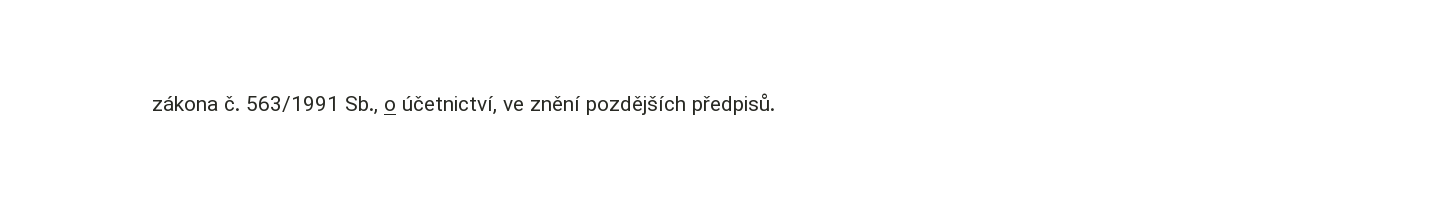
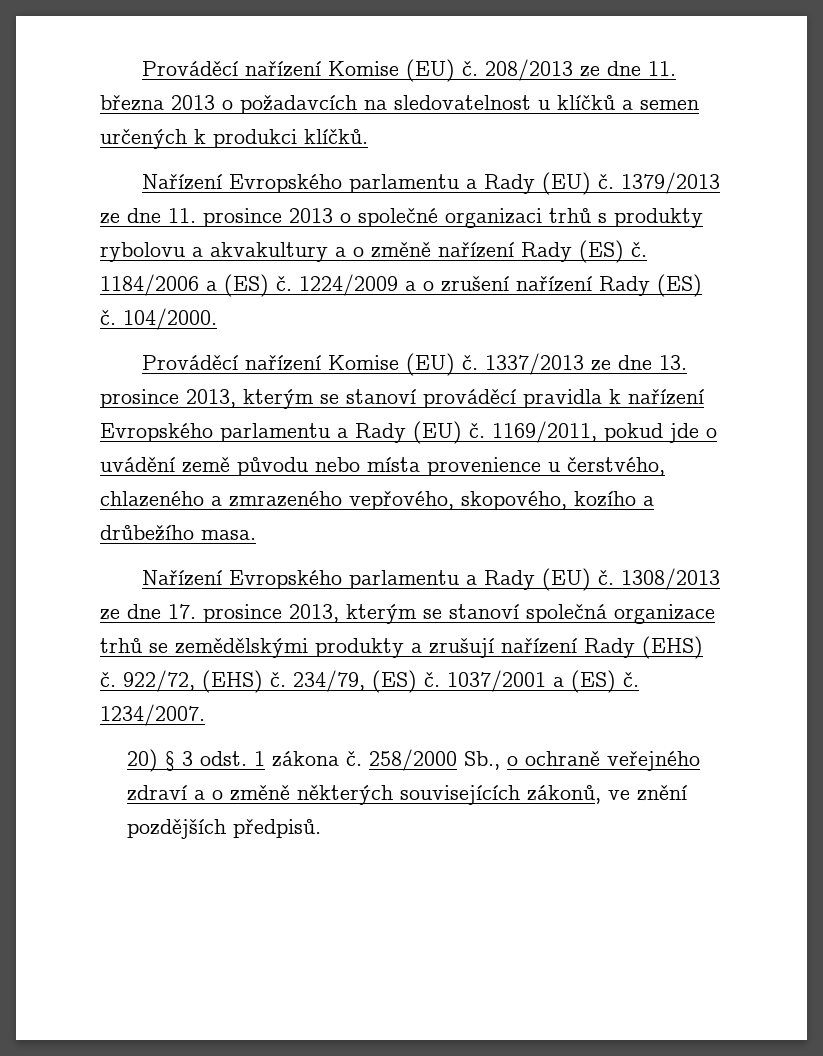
(151, 103) none -> [142,59,677,82] [100,95,699,114] [100,129,368,149] [142,172,721,195] [100,208,703,228] [100,240,647,263] [100,274,702,297] [100,308,217,330] [142,353,688,376] [100,389,704,409] [100,421,717,444] [100,457,665,476] [100,491,654,510] [100,525,256,541] [142,568,721,591] [100,604,715,624] [100,636,703,659] [100,670,639,693] [100,704,205,726] [127,749,266,772] Prováděcí nařízení Komise (EU) č. 208/2013 ze dne 11. března 2013 o požadavcích na sledovatelnost u klíčků a semen určených k produkci klíčků. // Nařízení Evropského parlamentu a Rady (EU) č. 1379/2013 ze dne 11. prosince 2013 o společné organizaci trhů s produkty rybolovu a akvakultury a o změně nařízení Rady (ES) č. 1184/2006 a (ES) č. 1224/2009 a o zrušení nařízení Rady (ES) č. 104/2000. // Prováděcí nařízení Komise (EU) č. 1337/2013 ze dne 13. prosince 2013, kterým se stanoví prováděcí pravidla k nařízení Evropského parlamentu a Rady (EU) č. 1169/2011, pokud jde o uvádění země původu nebo místa provenience u čerstvého, chlazeného a zmrazeného vepřového, skopového, kozího a drůbežího masa. // Nařízení Evropského parlamentu a Rady (EU) č. 1308/2013 ze dne 17. prosince 2013, kterým se stanoví společná organizace trhů se zemědělskými produkty a zrušují nařízení Rady (EHS) č. 922/72, (EHS) č. 234/79, (ES) č. 1037/2001 a (ES) č. 1234/2007. // 20) § 3 odst. 1
[245,96,339,112] 563/1991 -> [369,749,458,771] 258/2000
[401,96,497,115] účetnictví, -> [525,751,701,771] [127,785,602,805] ochraně veřejného zdraví a o změně některých souvisejících zákonů,

